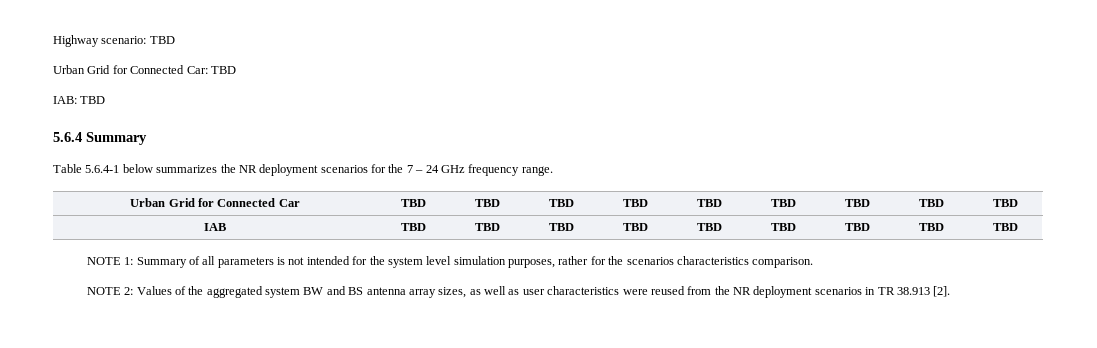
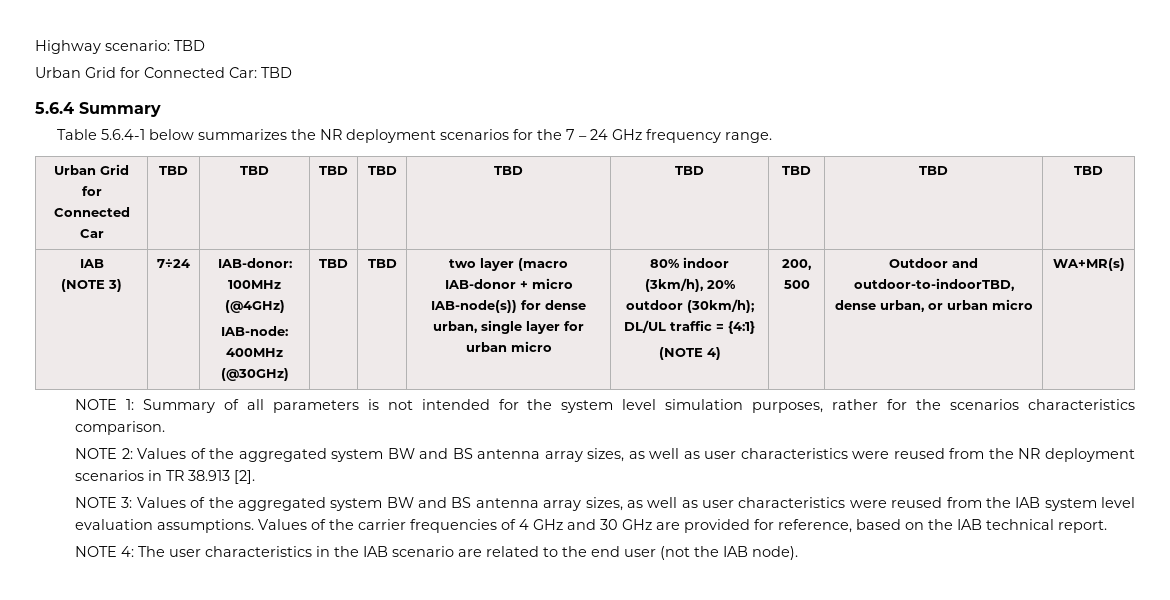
[53,96,106,104] // IAB: TBD -> (292, 72) none
[401,223,426,231] [475,223,500,231] [549,223,574,231] [623,223,648,231] [697,223,722,231] [771,223,796,231] [845,223,870,231] [919,223,944,231] [993,223,1018,231] | TBD | TBD | TBD | TBD | TBD | TBD | TBD | TBD | TBD -> [61,279,122,292] [157,259,190,268] [217,258,292,268] [228,280,281,289] [224,300,285,313] [221,326,288,336] [226,348,283,357] [220,368,289,381] [319,259,348,268] [367,259,397,268] [449,258,568,271] [444,278,573,289] [431,300,586,313] [433,320,584,334] [465,341,552,352] [650,257,729,268] [644,278,736,292] [625,299,754,313] [624,320,755,334] [658,347,721,360] [782,259,811,270] [783,280,810,289] [889,258,978,268] [853,278,1014,291] [834,299,1033,312] [1052,258,1125,271] // (NOTE 3) | 7÷24 | IAB-donor: 100MHz (@4GHz) // IAB-node: 400MHz (@30GHz) | TBD | TBD | two layer (macro IAB-donor + micro IAB-node(s)) for dense urban, single layer for urban micro | 80% indoor (3km/h), 20% outdoor (30km/h); DL/UL traffic = {4:1} // (NOTE 4) | 200, 500 | Outdoor and outdoor-to-indoorTBD, dense urban, or urban micro | WA+MR(s)
(951, 291) none -> [75,497,1135,511] [75,519,1108,533] [75,546,799,560] // NOTE 3: Values of the aggregated system BW and BS antenna array sizes, as well as user characteristics were reused from the IAB system level evaluation assumptions. Values of the carrier frequencies of 4 GHz and 30 GHz are provided for reference, based on the IAB technical report. // NOTE 4: The user characteristics in the IAB scenario are related to the end user (not the IAB node).

